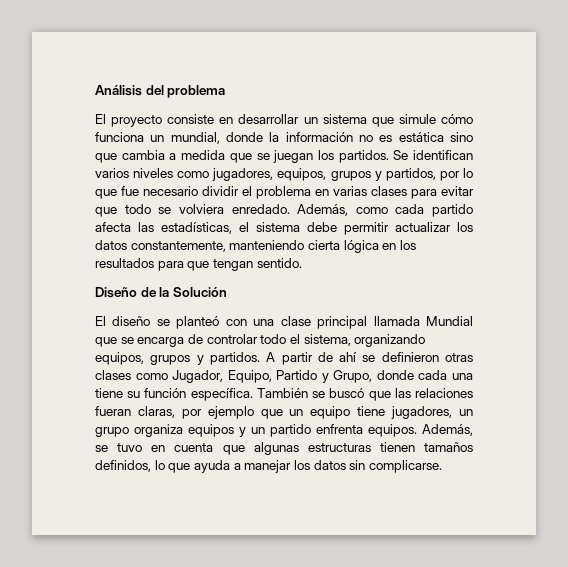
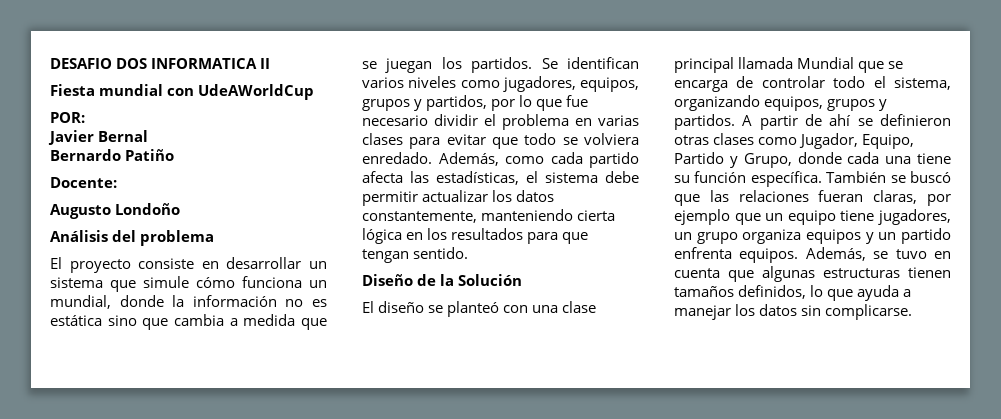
(95, 90) none -> [50,58,271,69] [50,84,315,100] [50,112,85,123] [48,130,149,145] [50,149,175,161] [50,177,117,188] [50,203,181,219] DESAFIO DOS INFORMATICA II // Fiesta mundial con UdeAWorldCup // POR: // Javier Bernal // Bernardo Patiño // Docente: // Augusto Londoño //

